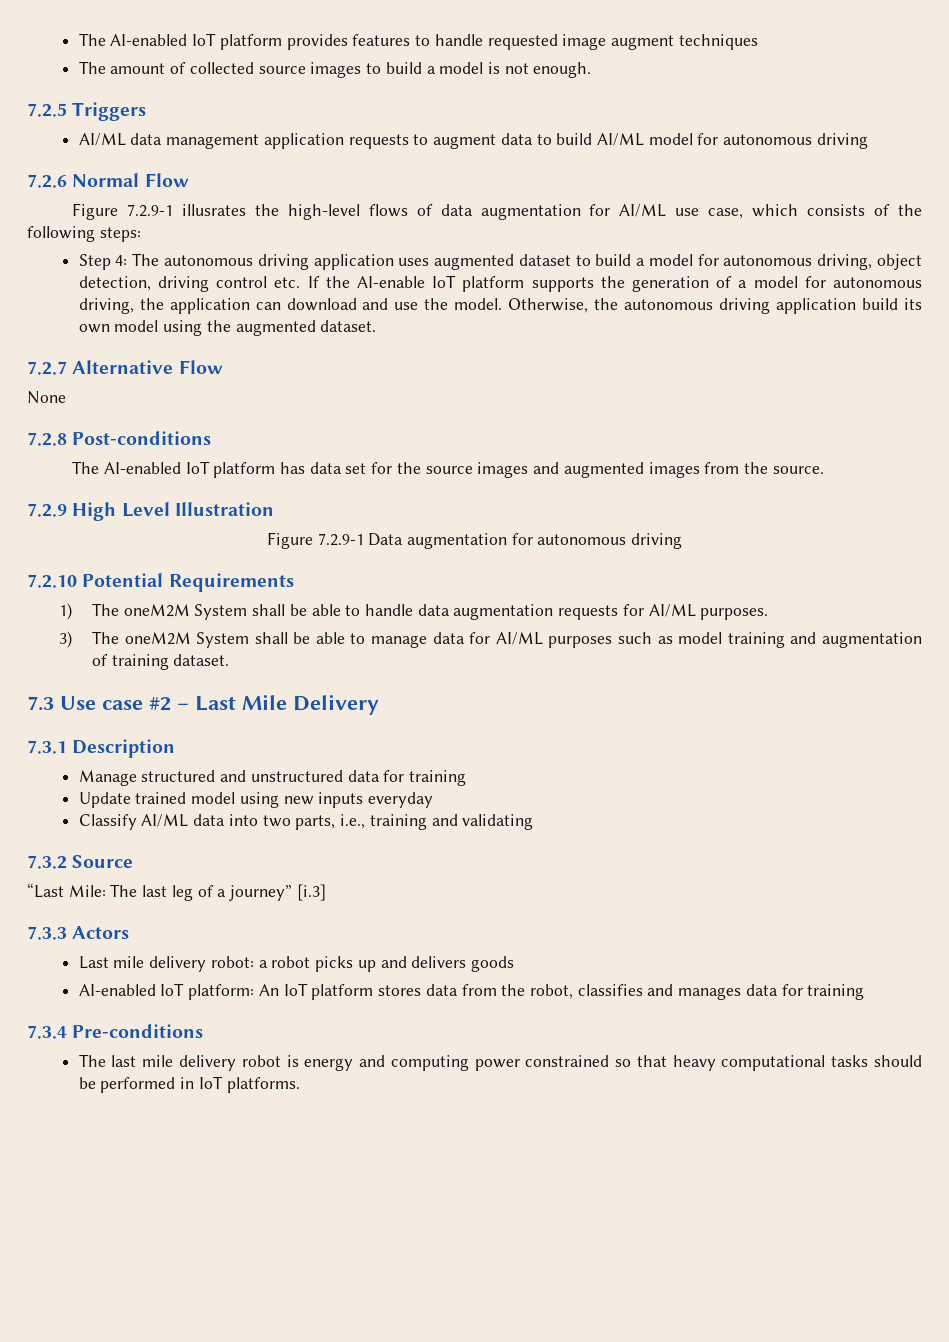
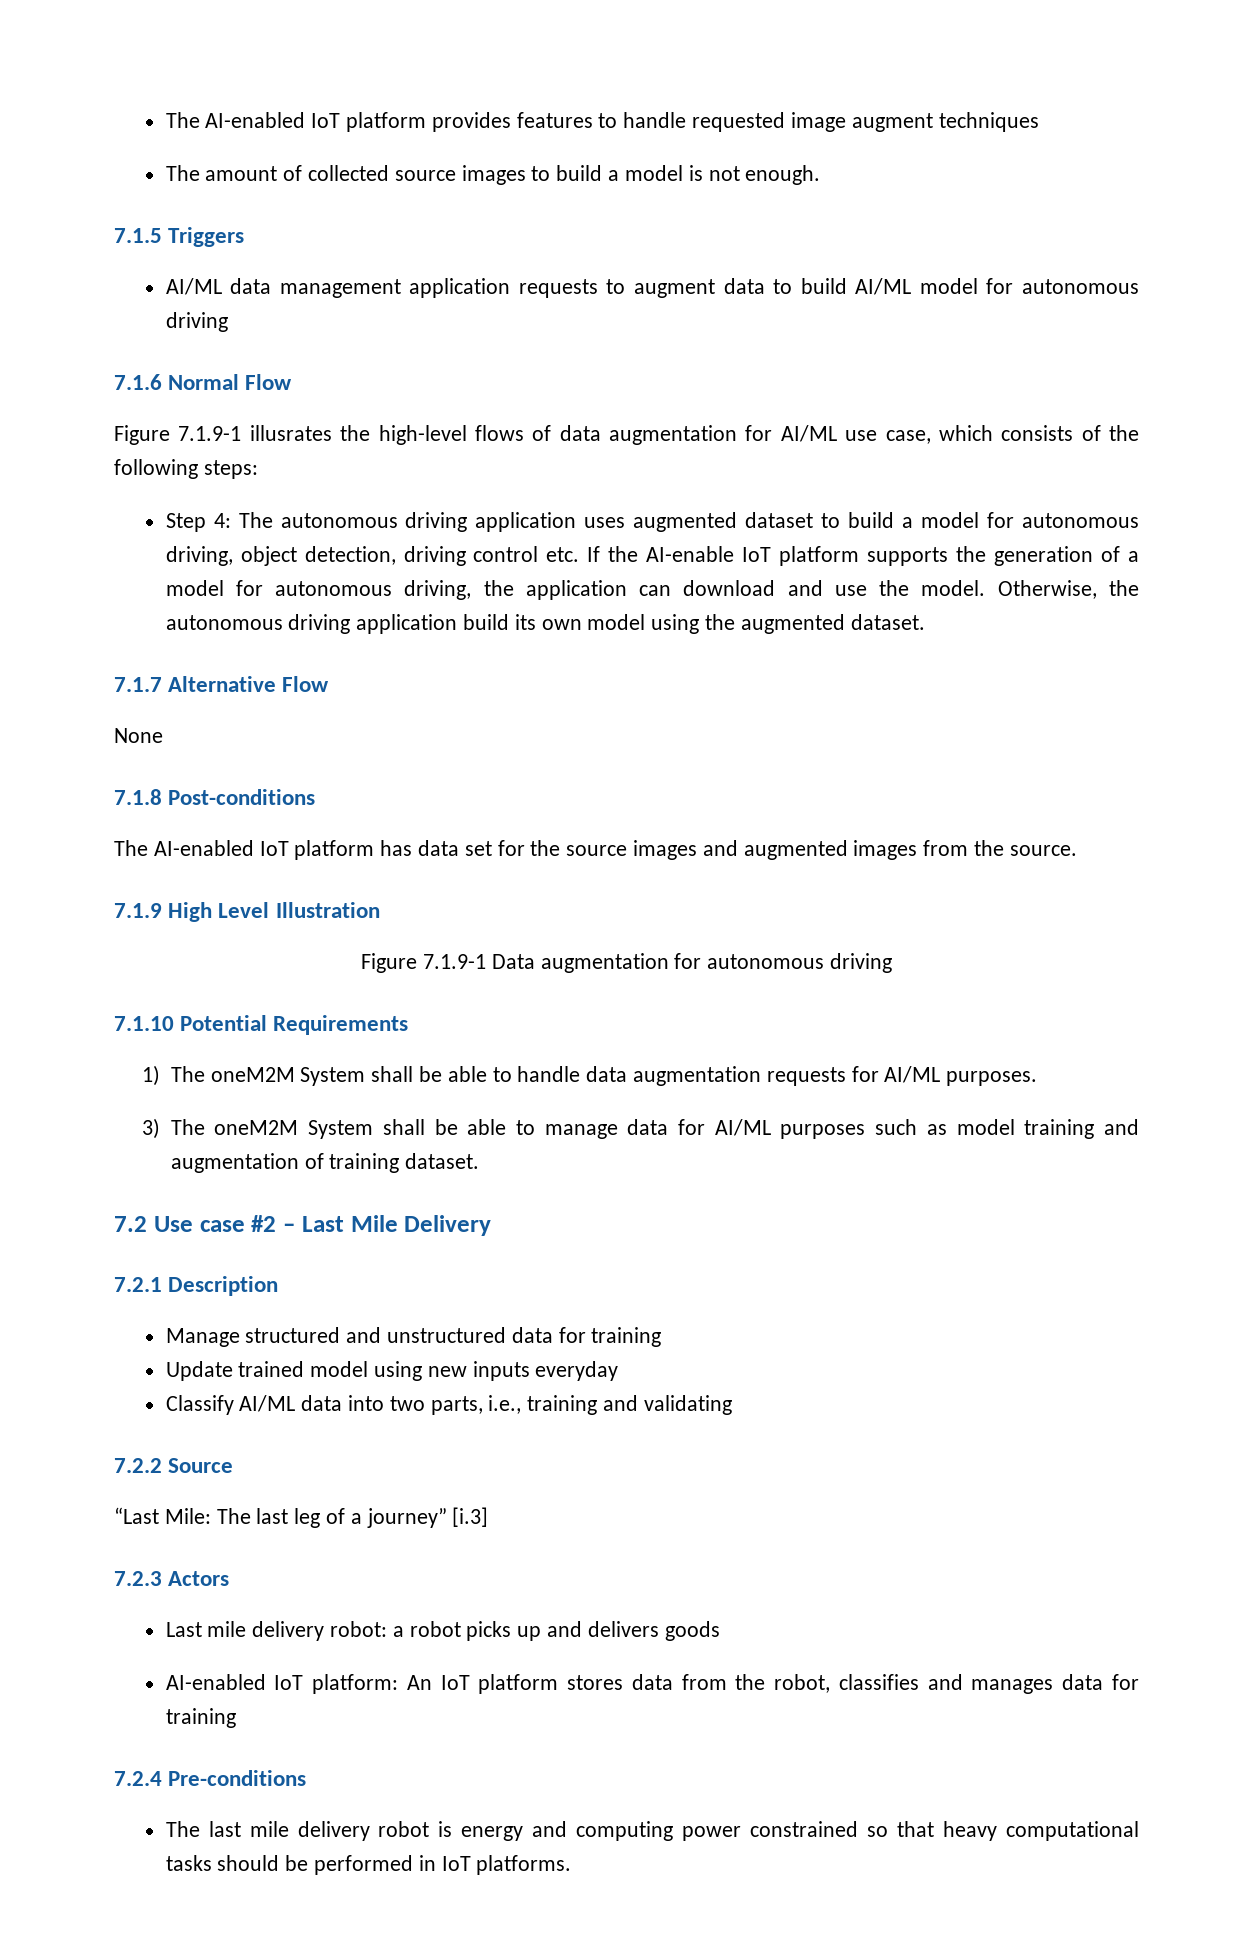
[27,103,67,117] 7.2.5 -> [114,228,162,243] 7.1.5
[27,174,67,188] 7.2.6 -> [114,374,162,390] 7.1.6
[127,204,174,217] 7.2.9-1 -> [178,426,242,441] 7.1.9-1
[27,361,67,375] 7.2.7 -> [114,677,162,692] 7.1.7
[27,432,67,446] 7.2.8 -> [114,789,162,805] 7.1.8
[27,503,67,517] 7.2.9 -> [114,903,162,918] 7.1.9
[317,533,364,546] 7.2.9-1 -> [422,954,486,969] 7.1.9-1
[27,574,77,588] 7.2.10 -> [114,1016,174,1031] 7.1.10
[27,696,54,711] 7.3 -> [114,1216,147,1232] 7.2
[27,740,67,754] 7.3.1 -> [114,1277,162,1292] 7.2.1
[27,855,67,869] 7.3.2 -> [114,1458,162,1473] 7.2.2
[27,926,67,940] 7.3.3 -> [114,1571,162,1586] 7.2.3
[27,1025,67,1039] 7.3.4 -> [114,1771,162,1786] 7.2.4

